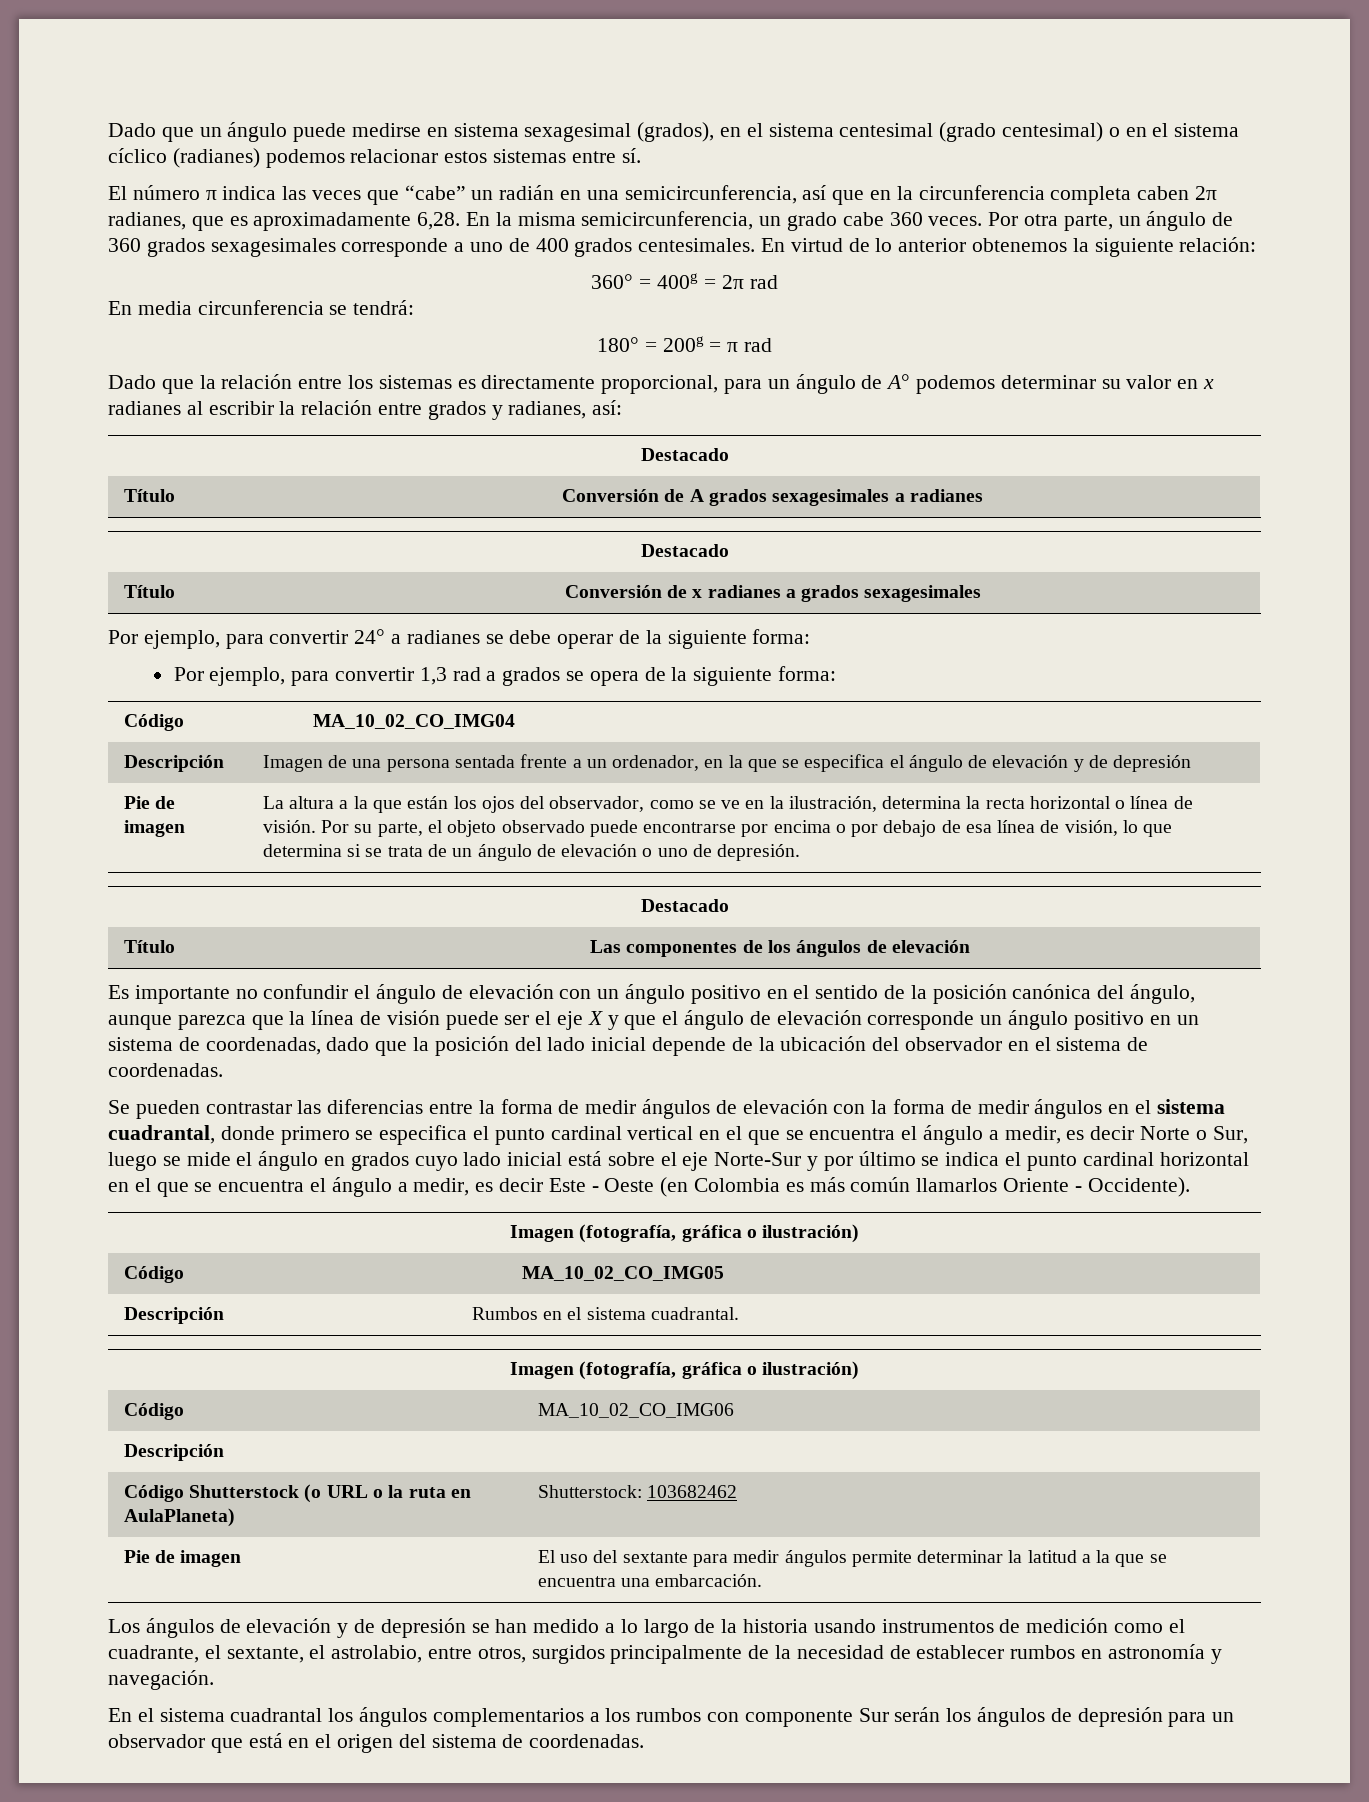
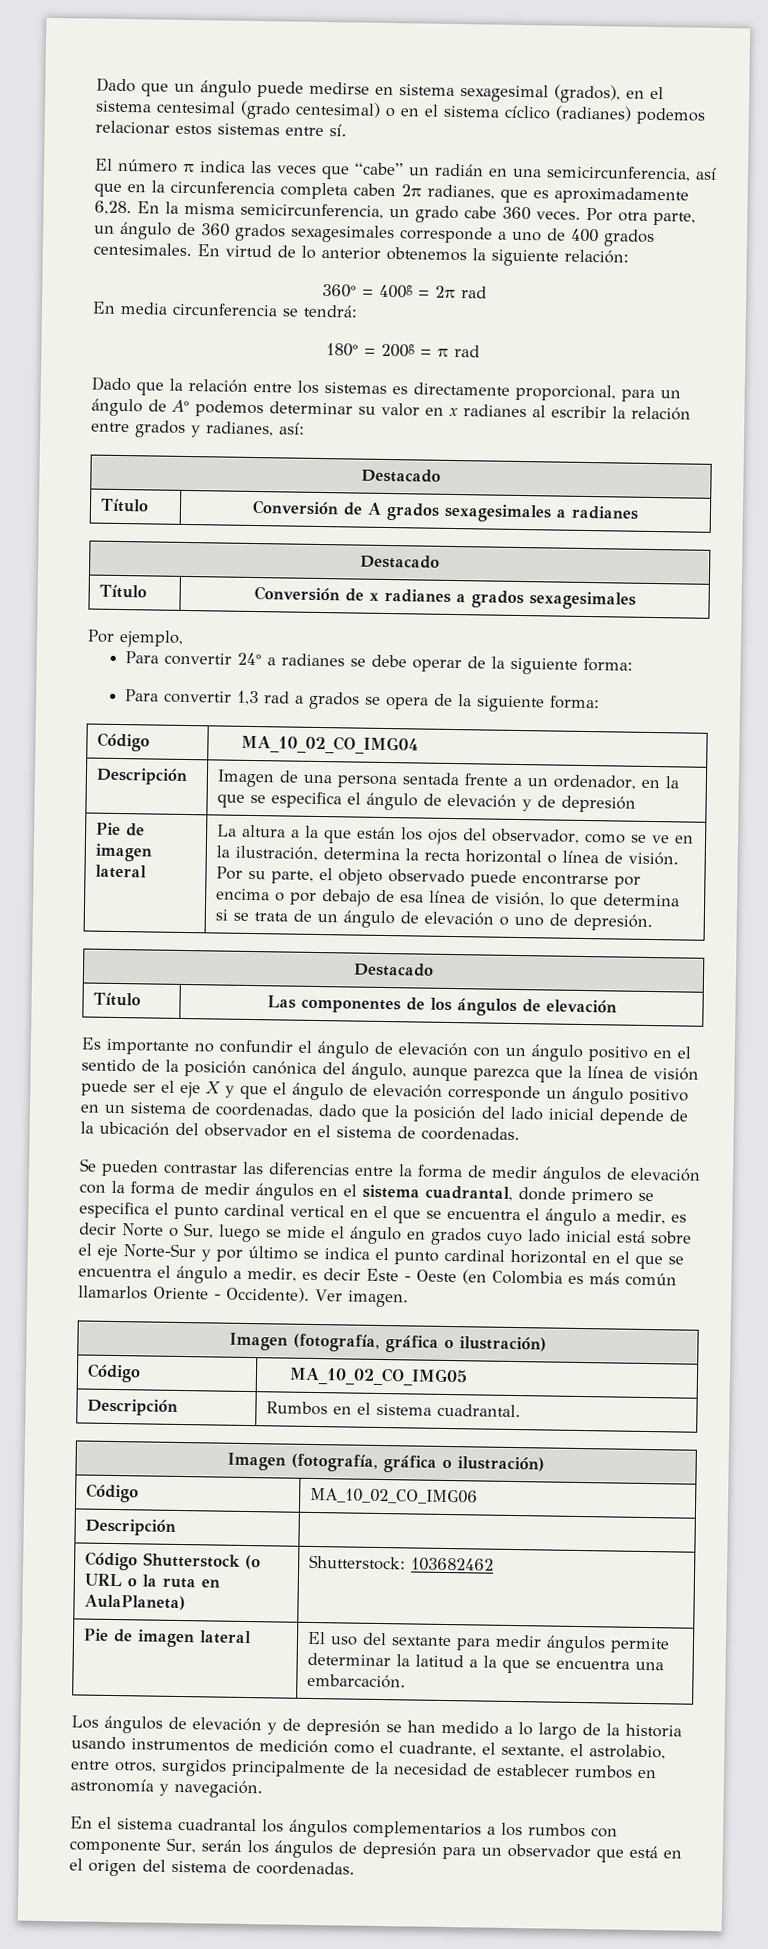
[225,634,264,649] para -> [124,651,159,664] // Para
[173,667,330,686] Por ejemplo, para -> [124,689,159,702] Para
(185, 828) none -> [94,864,147,879] lateral
(1190, 1187) none -> [315,1289,409,1308] Ver imagen.
(242, 1558) none -> [198,1630,252,1645] lateral
[858,1708,889,1722] Sur -> [166,1837,197,1854] Sur,

